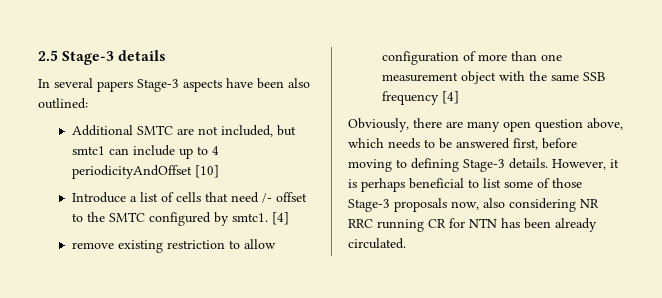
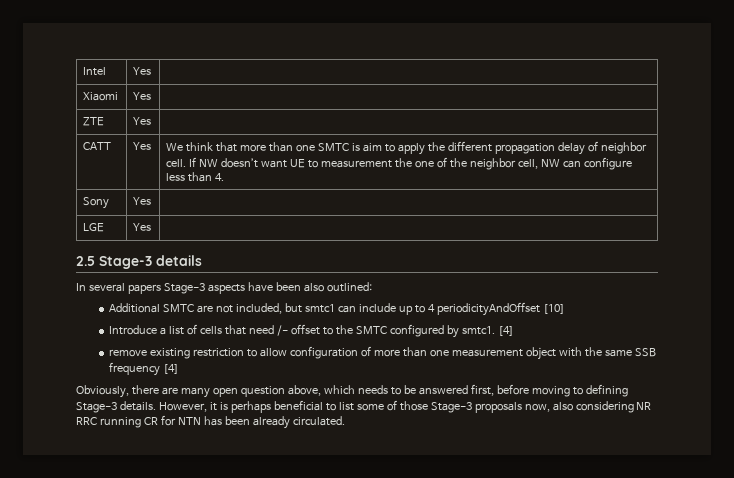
(38, 55) none -> [83,67,107,76] [133,67,152,75] [83,92,119,101] [133,92,152,100] [83,117,105,126] [133,117,152,125] [83,142,112,150] [133,142,152,150] [166,141,647,155] [166,157,632,170] [166,172,225,182] [83,197,110,209] [133,197,152,205] [83,223,105,232] [133,223,152,231] Intel | Yes | // Xiaomi | Yes | // ZTE | Yes | // CATT | Yes | We think that more than one SMTC is aim to apply the different propagation delay of neighbor cell. If NW doesn’t want UE to measurement the one of the neighbor cell, NW can configure less than 4. // Sony | Yes | // LGE | Yes | //

